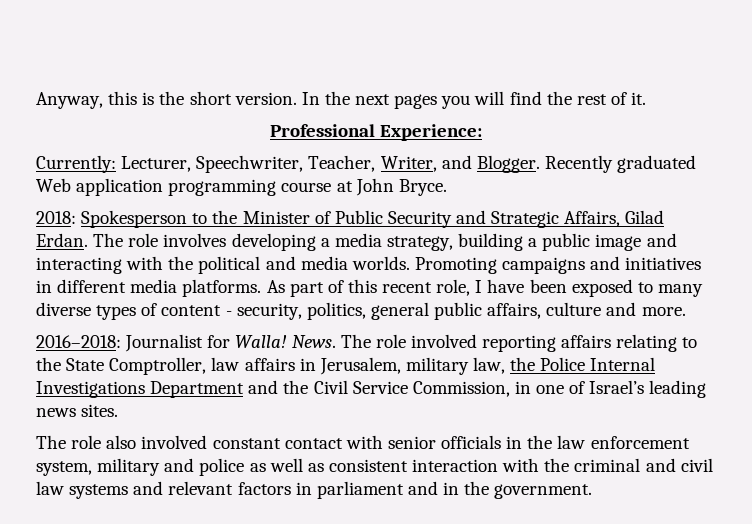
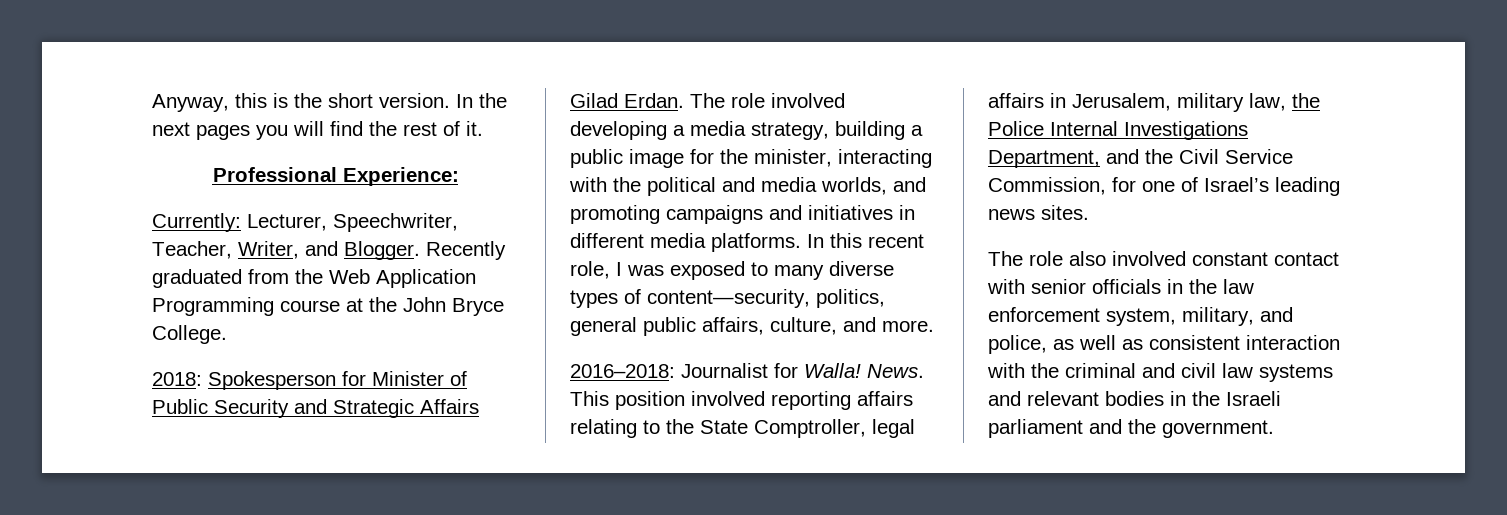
[36,178,447,196] Web application programming course at John Bryce. -> [248,269,476,288] [152,297,504,316] [152,325,227,344] from the Web Application Programming course at the John Bryce College.
[192,210,238,224] to the -> [342,371,366,386] for
[564,211,621,227] Affairs, -> [420,399,479,414] Affairs
[163,233,227,247] involves -> [771,93,845,108] involved
[646,233,677,247] and -> [690,149,832,167] for the minister,
[351,256,497,274] worlds. Promoting -> [821,177,926,195] [570,205,660,224] worlds, and promoting
[266,280,344,297] As part of -> [807,234,824,248] In
[487,279,567,293] have been -> [627,265,664,276] was
[161,303,302,320] content - security, -> [647,289,810,308] content—security,
[546,302,602,316] culture -> [770,317,837,335] culture,
[340,334,406,348] The role -> [570,391,685,410] This position
[211,357,240,371] law -> [872,419,915,438] legal
[150,381,245,398] Department -> [988,150,1100,168] Department,
[514,381,531,394] in -> [1112,177,1136,192] for
[97,458,245,476] military and police -> [1182,307,1293,326] [988,335,1047,354] military, and police,
[237,482,312,495] factors in -> [1105,391,1281,406] bodies in the Israeli
[443,482,460,495] in -> (1122, 426) none

